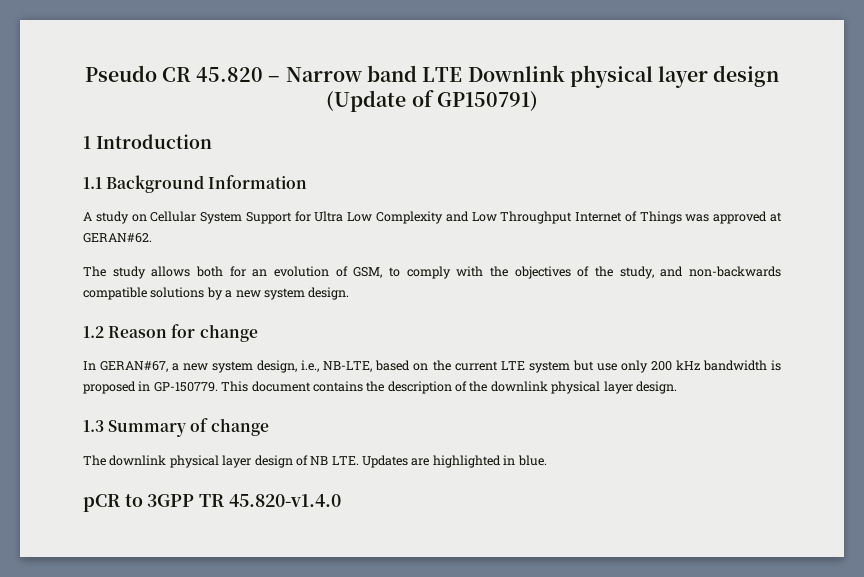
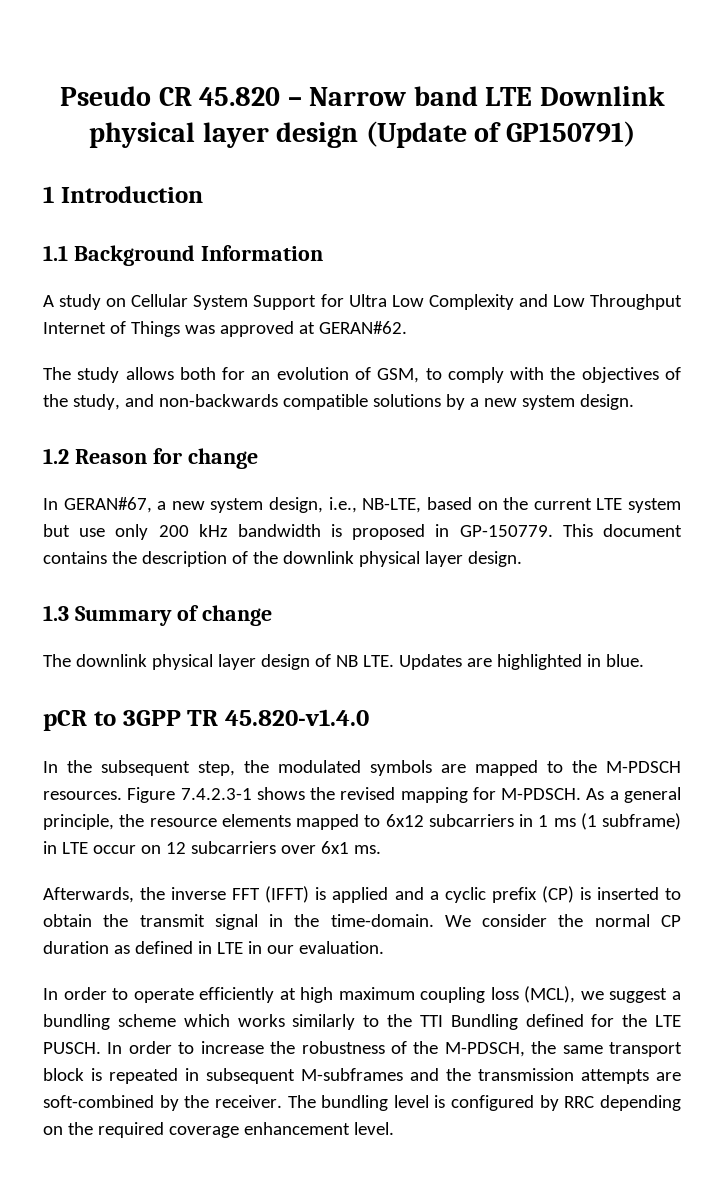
(341, 500) none -> [43,760,681,776] [43,787,681,803] [43,813,681,830] [43,841,381,854] [43,886,681,903] [43,914,681,930] [43,941,384,954] [43,986,682,1003] [43,1014,681,1030] [43,1041,682,1057] [43,1068,681,1084] [43,1095,681,1111] [43,1122,394,1138] // In the subsequent step, the modulated symbols are mapped to the M-PDSCH resources. Figure 7.4.2.3-1 shows the revised mapping for M-PDSCH. As a general principle, the resource elements mapped to 6x12 subcarriers in 1 ms (1 subframe) in LTE occur on 12 subcarriers over 6x1 ms. // Afterwards, the inverse FFT (IFFT) is applied and a cyclic prefix (CP) is inserted to obtain the transmit signal in the time-domain. We consider the normal CP duration as defined in LTE in our evaluation. // In order to operate efficiently at high maximum coupling loss (MCL), we suggest a bundling scheme which works similarly to the TTI Bundling defined for the LTE PUSCH. In order to increase the robustness of the M-PDSCH, the same transport block is repeated in subsequent M-subframes and the transmission attempts are soft-combined by the receiver. The bundling level is configured by RRC depending on the required coverage enhancement level.

